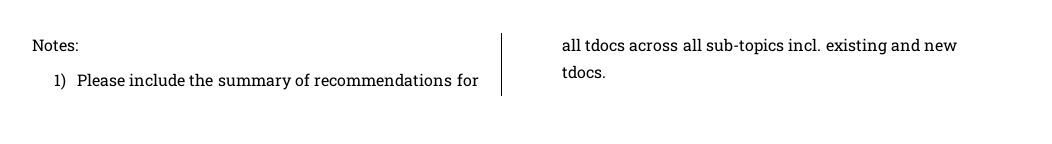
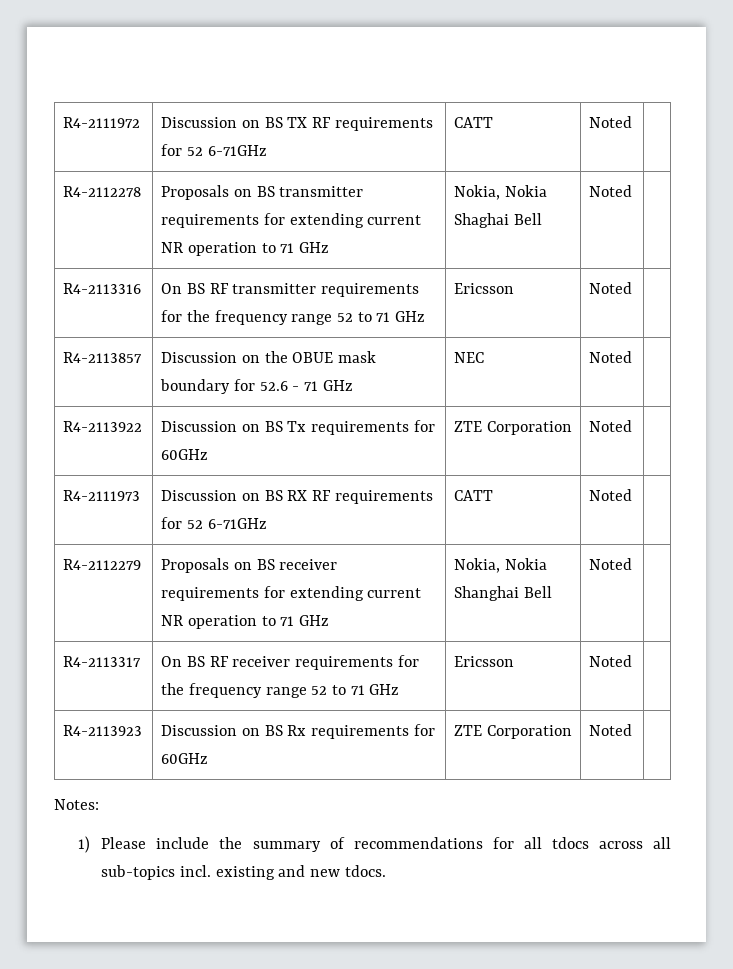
(32, 45) none -> [63,117,141,128] [161,117,433,131] [161,144,267,156] [454,117,494,128] [589,116,633,128] [63,186,142,197] [161,185,364,200] [161,213,422,228] [161,242,329,256] [454,185,547,200] [454,213,542,228] [589,185,633,197] [63,283,142,294] [161,283,419,297] [161,310,426,325] [454,283,515,294] [589,282,633,294] [63,352,143,363] [161,351,376,363] [160,379,353,394] [454,352,485,363] [589,351,633,363] [63,421,143,432] [161,420,435,435] [161,449,209,460] [454,421,572,435] [589,420,633,432] [63,490,141,501] [161,490,433,504] [161,517,267,529] [454,490,494,501] [589,489,633,501] [63,559,142,570] [161,558,338,573] [161,586,422,601] [161,615,329,629] [454,558,547,573] [454,586,552,601] [589,558,633,570] [63,656,142,667] [161,655,419,670] [161,683,400,698] [454,656,515,667] [589,655,633,667] [63,725,143,736] [161,724,435,739] [161,753,209,764] [454,725,572,739] [589,724,633,736] R4-2111972 | Discussion on BS TX RF requirements for 52 6-71GHz | CATT | Noted | // R4-2112278 | Proposals on BS transmitter requirements for extending current NR operation to 71 GHz | Nokia, Nokia Shaghai Bell | Noted | // R4-2113316 | On BS RF transmitter requirements for the frequency range 52 to 71 GHz | Ericsson | Noted | // R4-2113857 | Discussion on the OBUE mask boundary for 52.6 - 71 GHz | NEC | Noted | // R4-2113922 | Discussion on BS Tx requirements for 60GHz | ZTE Corporation | Noted | // R4-2111973 | Discussion on BS RX RF requirements for 52 6-71GHz | CATT | Noted | // R4-2112279 | Proposals on BS receiver requirements for extending current NR operation to 71 GHz | Nokia, Nokia Shanghai Bell | Noted | // R4-2113317 | On BS RF receiver requirements for the frequency range 52 to 71 GHz | Ericsson | Noted | // R4-2113923 | Discussion on BS Rx requirements for 60GHz | ZTE Corporation | Noted | //

